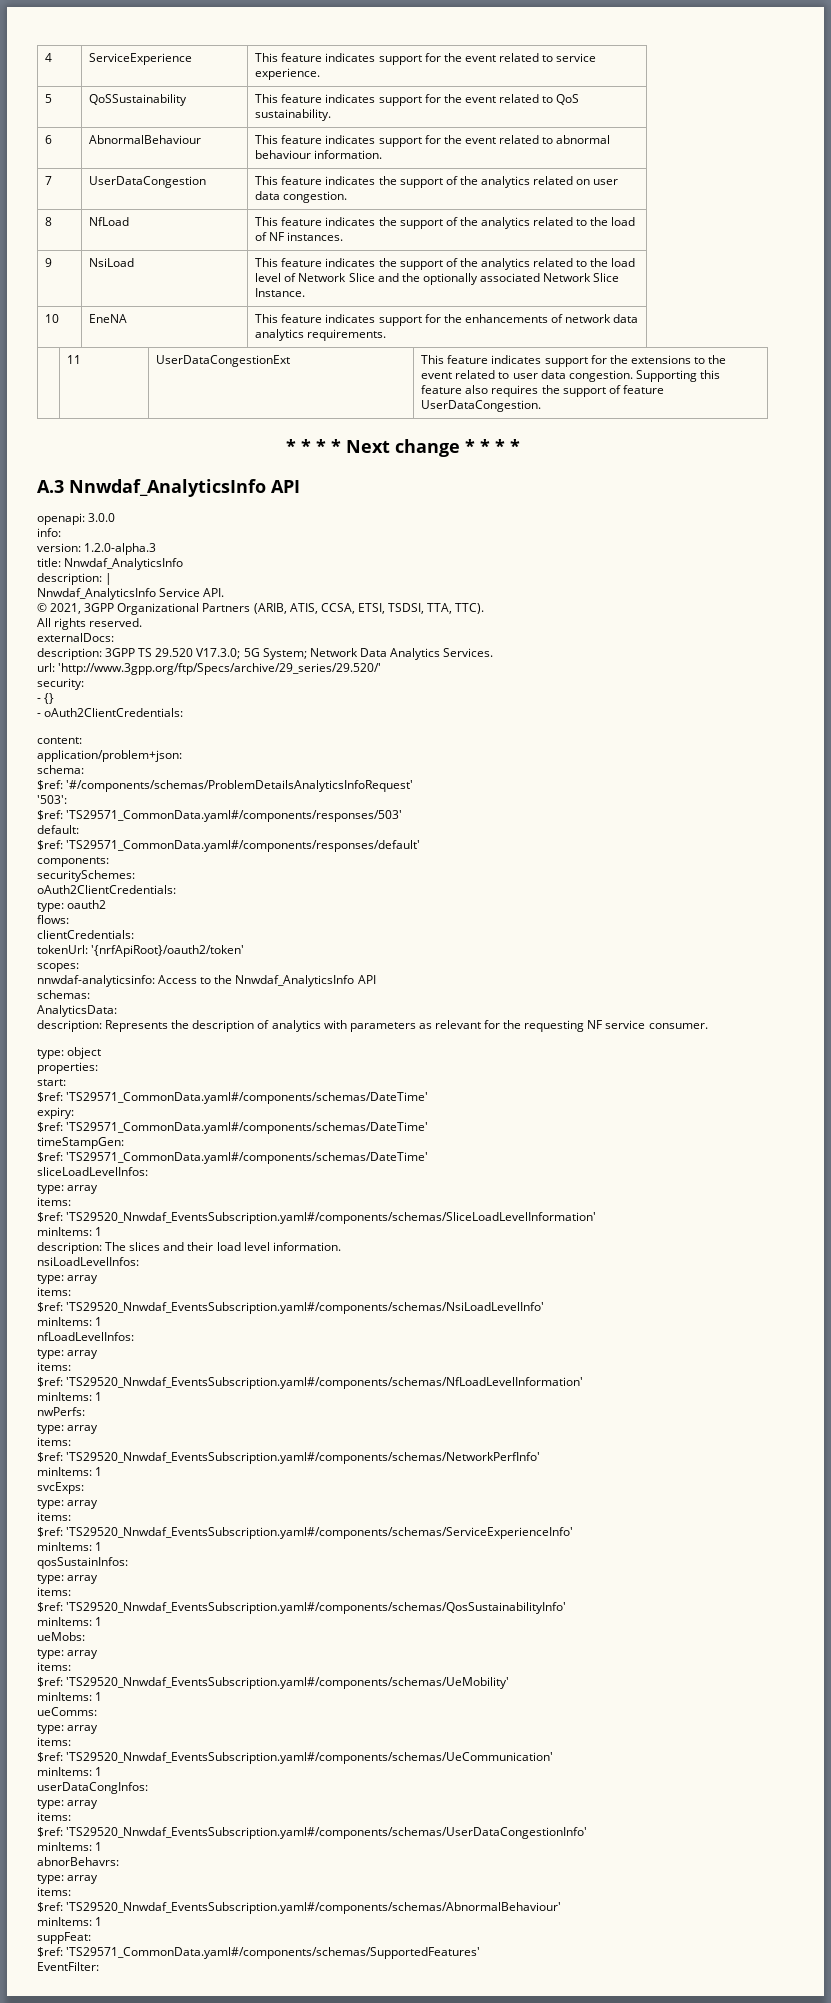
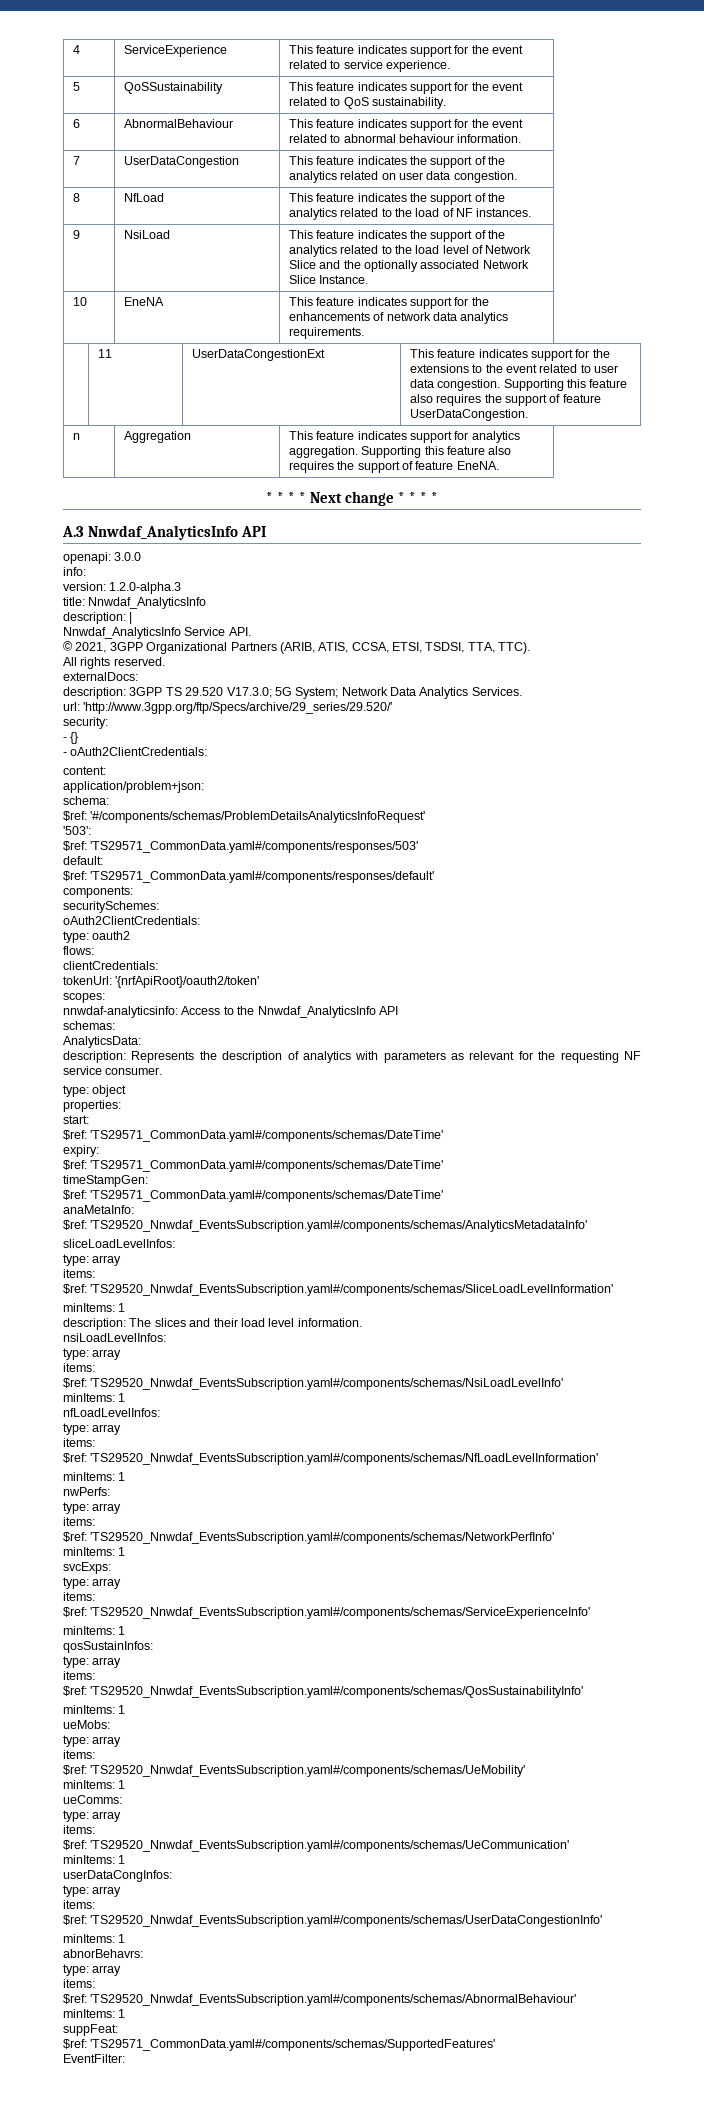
(542, 406) none -> [72,433,80,440] [123,431,191,443] [288,431,520,443] [288,446,512,458] [288,461,499,473] // n | Aggregation | This feature indicates support for analytics aggregation. Supporting this feature also requires the support of feature EneNA.
(429, 1158) none -> [63,1205,134,1214] [63,1220,588,1232] // anaMetaInfo: // $ref: 'TS29520_Nnwdaf_EventsSubscription.yaml#/components/schemas/AnalyticsMetadataInfo'

